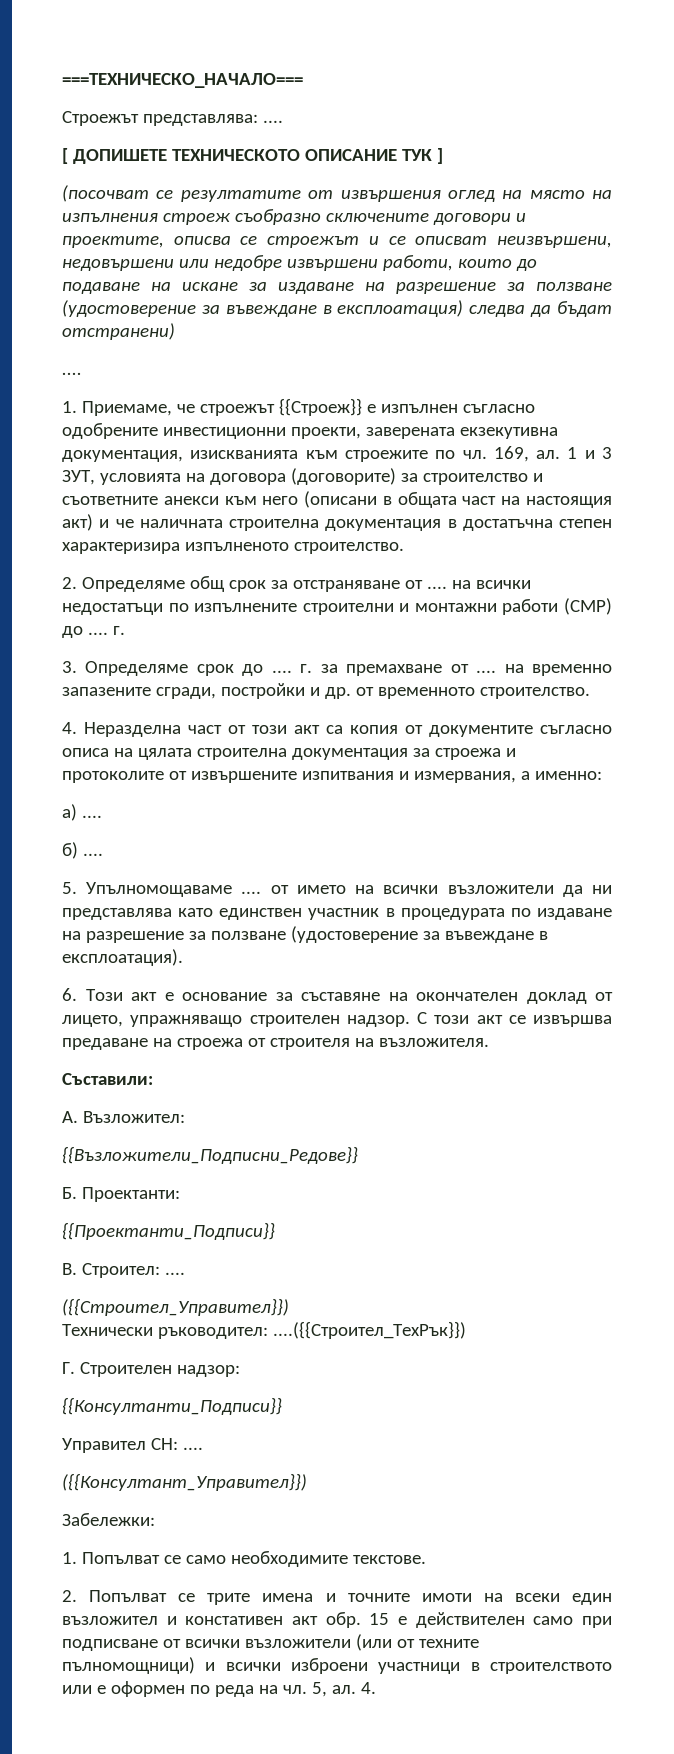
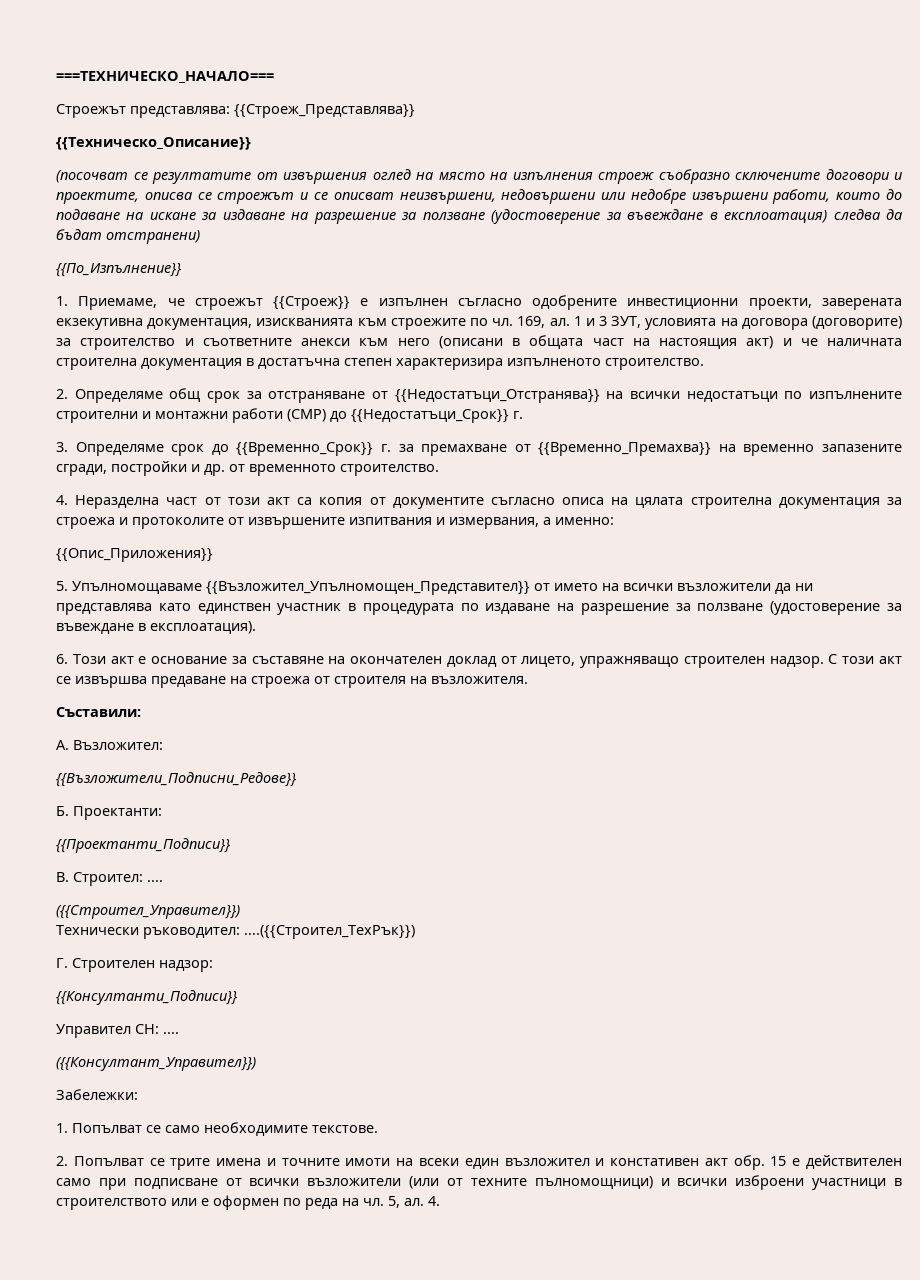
[262,120,283,123] [62,148,443,164] .... // [ ДОПИШЕТЕ ТЕХНИЧЕСКОТО ОПИСАНИЕ ТУК ] -> [234,104,415,118] [56,137,251,150] {{Строеж_Представлява}} // {{Техническо_Описание}}
[62,372,82,375] .... -> [56,263,181,277] {{По_Изпълнение}}
[426,586,447,589] .... -> [394,389,600,403] {{Недостатъци_Отстранява}}
[87,632,108,635] .... -> [351,409,509,423] {{Недостатъци_Срок}}
[271,670,292,673] .... -> [236,442,374,456] {{Временно_Срок}}
[476,670,497,673] .... -> [538,442,712,456] {{Временно_Премахва}}
[62,804,102,821] [62,842,103,859] а) .... // б) .... -> [56,548,213,562] {{Опис_Приложения}}
[241,891,262,894] .... -> [206,581,530,595] {{Възложител_Упълномощен_Представител}}

